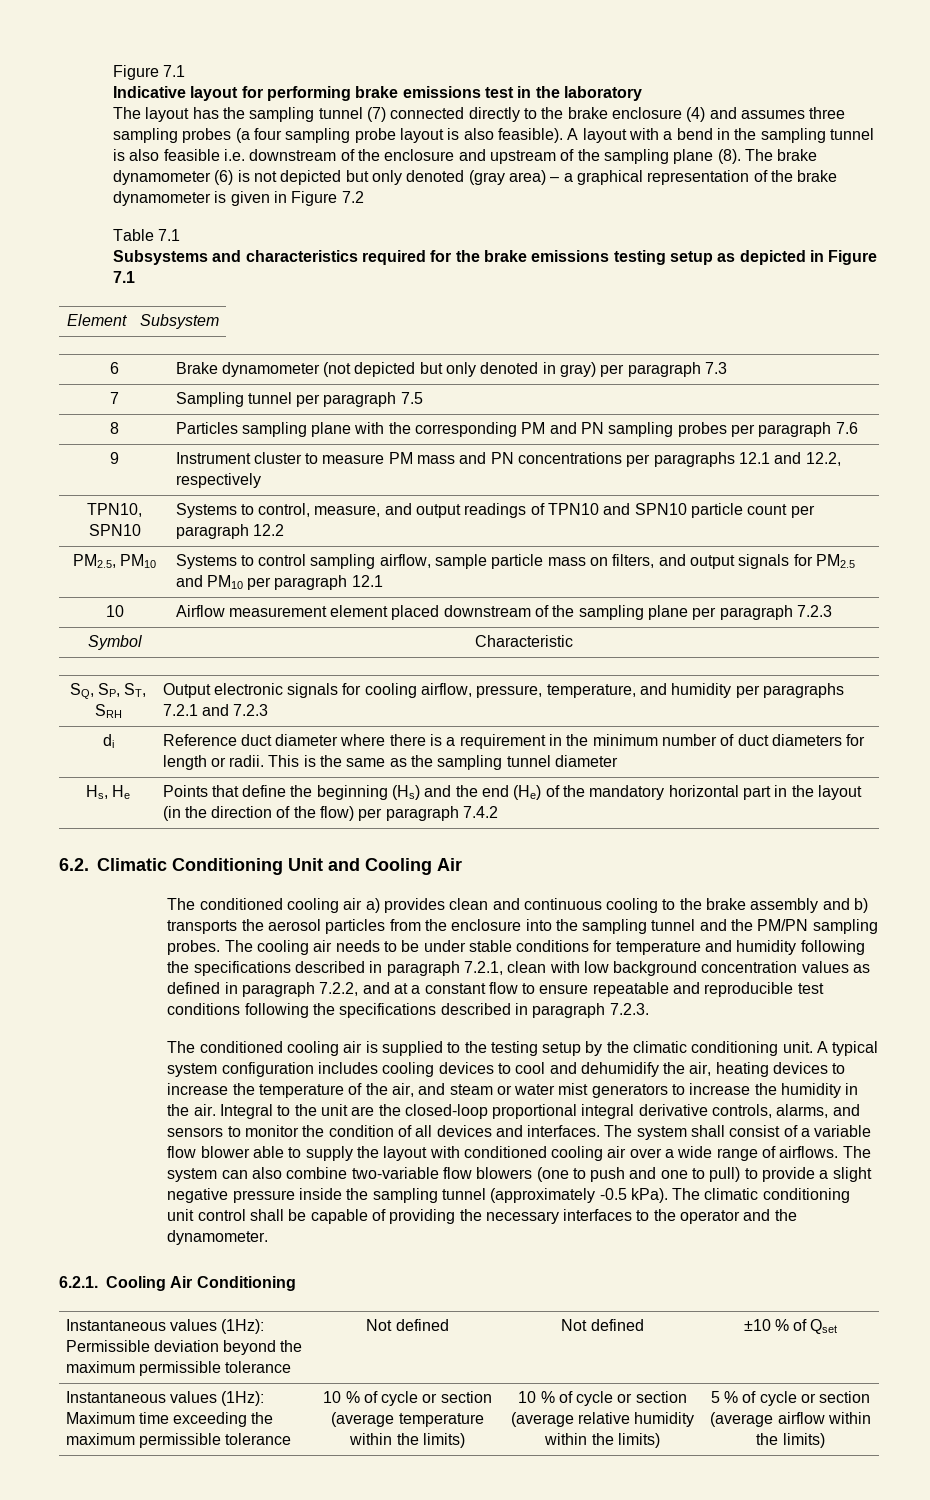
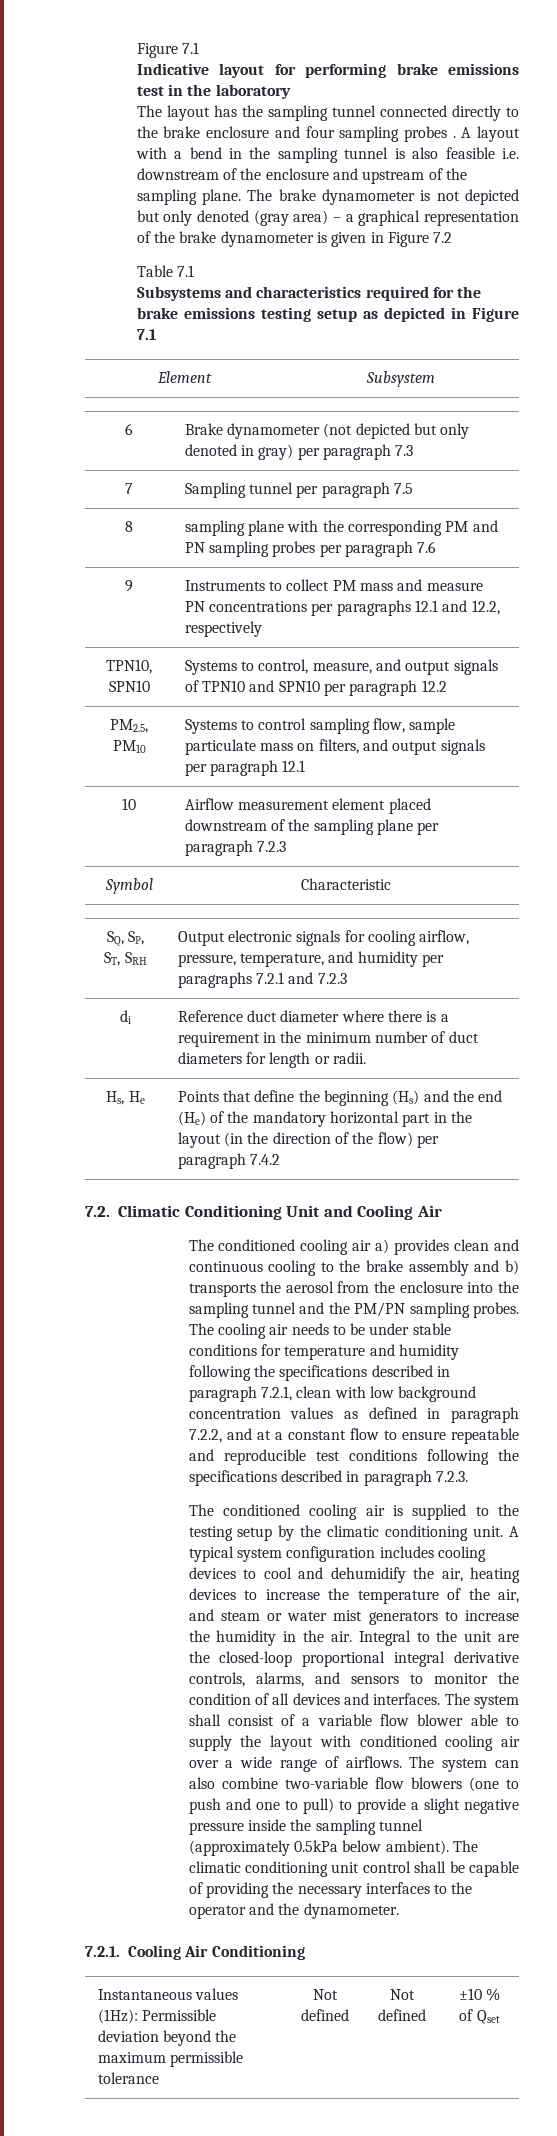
[367,107,387,122] (7) -> (376, 111) none
[686,107,846,122] [113,128,564,143] (4) and assumes three sampling probes (a four sampling probe layout is also feasible). -> [274,126,456,142] and four sampling probes .
[673,149,741,164] plane (8). -> [202,189,242,205] plane.
[214,170,234,185] (6) -> (416, 197) none
[175,422,238,434] Particles -> (133, 526) none
[175,452,385,464] Instrument cluster to measure -> [184,579,330,591] Instruments to collect
(487, 458) none -> [426,582,483,591] measure
[464,503,527,518] readings -> [453,659,498,675] signals
[691,503,788,518] particle count -> (320, 686) none
[379,554,544,569] airflow, sample particle -> [372,718,456,734] [184,739,256,755] flow, sample particulate
[793,554,855,568] [175,575,243,589] for PM2.5 and PM10 -> (485, 747) none
[268,755,619,770] This is the same as the sampling tunnel diameter -> (366, 1058) none
[59,858,89,871] 6.2. -> [85,1206,110,1217] 7.2.
[325,919,386,934] particles -> (334, 1287) none
[599,1188,668,1203] -0.5 kPa). -> [293,1840,449,1855] 0.5kPa below ambient).
[59,1276,98,1288] 6.2.1. -> [85,1946,120,1957] 7.2.1.
[65,1391,265,1406] [65,1412,274,1427] [65,1433,292,1448] [323,1391,492,1406] [331,1412,484,1427] [349,1433,465,1448] [518,1391,687,1406] [510,1412,695,1427] [544,1433,660,1448] [710,1391,871,1406] [710,1412,871,1427] [756,1433,825,1448] // Instantaneous values (1Hz): Maximum time exceeding the maximum permissible tolerance | 10 % of cycle or section (average temperature within the limits) | 10 % of cycle or section (average relative humidity within the limits) | 5 % of cycle or section (average airflow within the limits) -> (500, 2017) none

